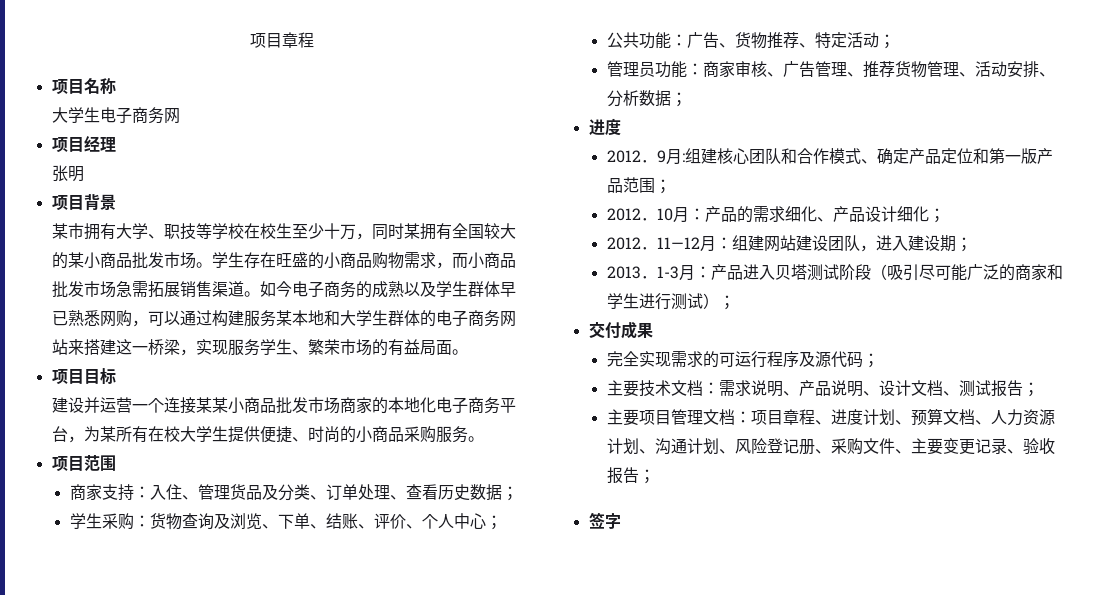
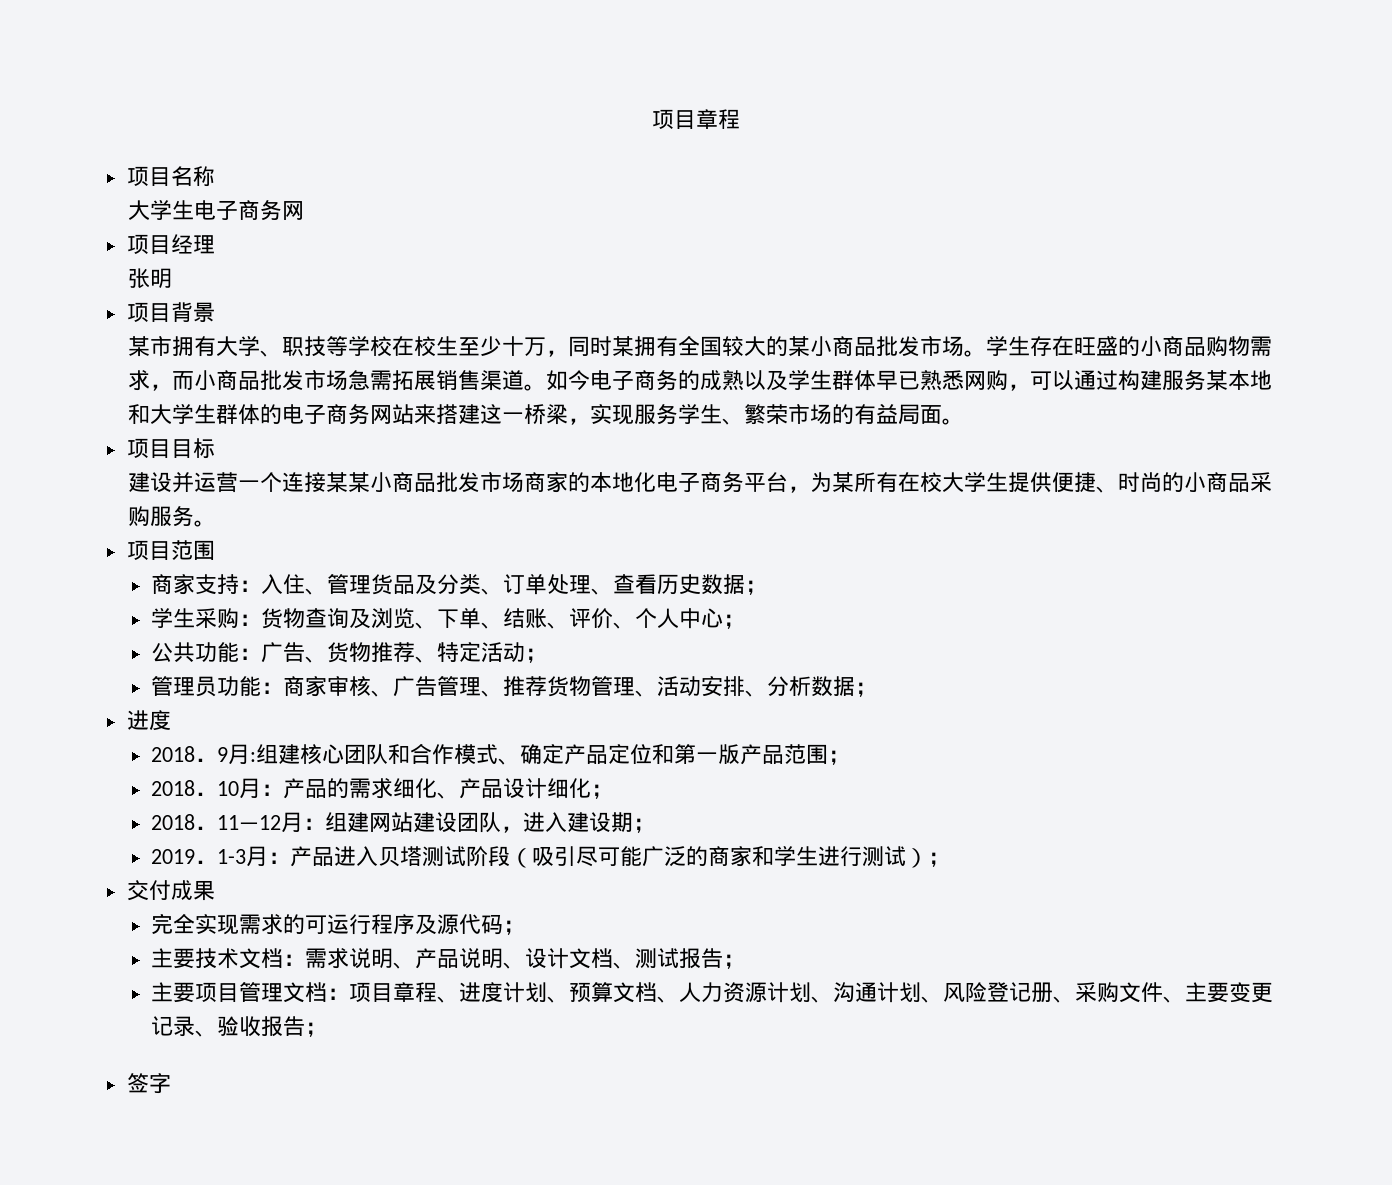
[606,150,641,163] 2012 -> [151,746,196,762] 2018
[606,208,641,221] 2012 -> [151,780,196,796] 2018
[606,237,641,250] 2012 -> [151,814,196,830] 2018
[606,266,641,279] 2013 -> [151,849,196,864] 2019

